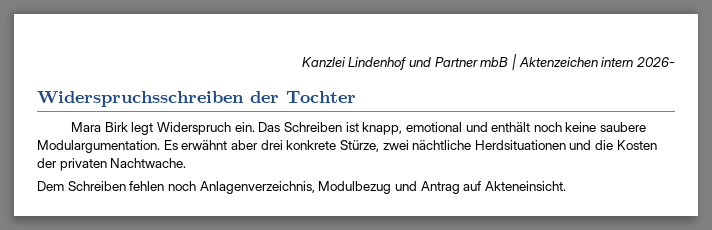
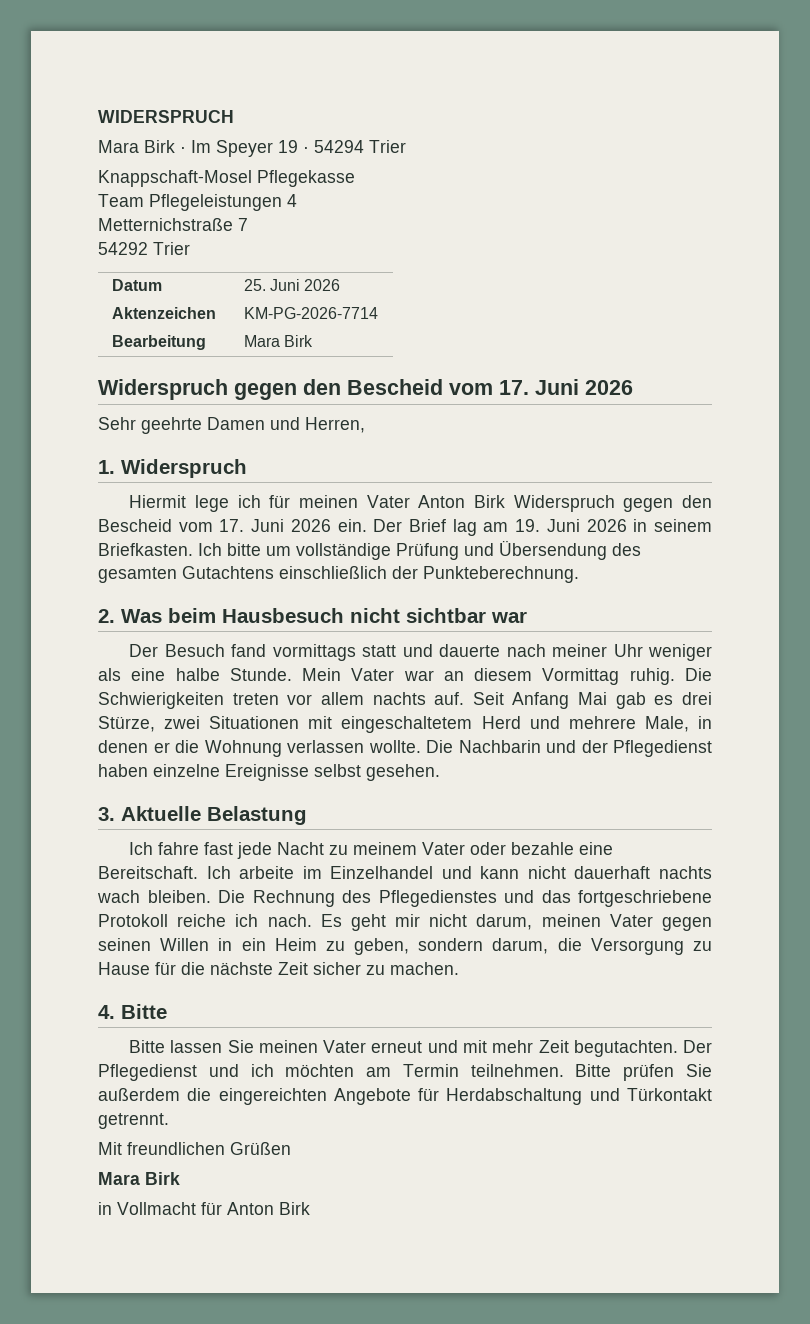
[301,54,675,71] [37,91,356,107] [71,122,647,135] [37,140,657,153] [37,158,187,171] [37,181,566,194] Kanzlei Lindenhof und Partner mbB | Aktenzeichen intern 2026- // Widerspruchsschreiben der Tochter // Mara Birk legt Widerspruch ein. Das Schreiben ist knapp, emotional und enthält noch keine saubere Modulargumentation. Es erwähnt aber drei konkrete Stürze, zwei nächtliche Herdsituationen und die Kosten der privaten Nachtwache. // Dem Schreiben fehlen noch Anlagenverzeichnis, Modulbezug und Antrag auf Akteneinsicht. -> [98,110,234,123] [98,140,406,157] [98,170,355,187] [98,194,297,211] [98,218,248,231] [98,242,190,255] [111,279,162,291] [243,279,341,291] [111,307,216,319] [243,307,378,319] [111,335,206,350] [243,335,314,347] [98,379,633,400] [98,417,365,434] [98,459,247,478] [129,495,712,512] [98,519,712,536] [98,540,641,560] [98,566,579,583] [98,608,527,623] [129,644,712,661] [98,668,712,685] [98,692,712,709] [98,716,712,733] [98,740,712,757] [98,764,440,781] [98,806,307,825] [129,842,614,859] [98,866,712,879] [97,890,712,907] [98,914,712,931] [98,938,712,955] [98,962,459,975] [98,1004,167,1019] [129,1040,713,1057] [98,1064,712,1081] [98,1088,713,1105] [98,1113,169,1129] [98,1142,291,1155] [98,1172,180,1185] [98,1202,310,1215] WIDERSPRUCH // Mara Birk · Im Speyer 19 · 54294 Trier // Knappschaft-Mosel Pflegekasse // Team Pflegeleistungen 4 // Metternichstraße 7 // 54292 Trier // Datum | 25. Juni 2026 // Aktenzeichen | KM-PG-2026-7714 // Bearbeitung | Mara Birk // Widerspruch gegen den Bescheid vom 17. Juni 2026 // Sehr geehrte Damen und Herren, // 1. Widerspruch // Hiermit lege ich für meinen Vater Anton Birk Widerspruch gegen den Bescheid vom 17. Juni 2026 ein. Der Brief lag am 19. Juni 2026 in seinem Briefkasten. Ich bitte um vollständige Prüfung und Übersendung des gesamten Gutachtens einschließlich der Punkteberechnung. // 2. Was beim Hausbesuch nicht sichtbar war // Der Besuch fand vormittags statt und dauerte nach meiner Uhr weniger als eine halbe Stunde. Mein Vater war an diesem Vormittag ruhig. Die Schwierigkeiten treten vor allem nachts auf. Seit Anfang Mai gab es drei Stürze, zwei Situationen mit eingeschaltetem Herd und mehrere Male, in denen er die Wohnung verlassen wollte. Die Nachbarin und der Pflegedienst haben einzelne Ereignisse selbst gesehen. // 3. Aktuelle Belastung // Ich fahre fast jede Nacht zu meinem Vater oder bezahle eine Bereitschaft. Ich arbeite im Einzelhandel und kann nicht dauerhaft nachts wach bleiben. Die Rechnung des Pflegedienstes und das fortgeschriebene Protokoll reiche ich nach. Es geht mir nicht darum, meinen Vater gegen seinen Willen in ein Heim zu geben, sondern darum, die Versorgung zu Hause für die nächste Zeit sicher zu machen. // 4. Bitte // Bitte lassen Sie meinen Vater erneut und mit mehr Zeit begutachten. Der Pflegedienst und ich möchten am Termin teilnehmen. Bitte prüfen Sie außerdem die eingereichten Angebote für Herdabschaltung und Türkontakt getrennt. // Mit freundlichen Grüßen // Mara Birk // in Vollmacht für Anton Birk

